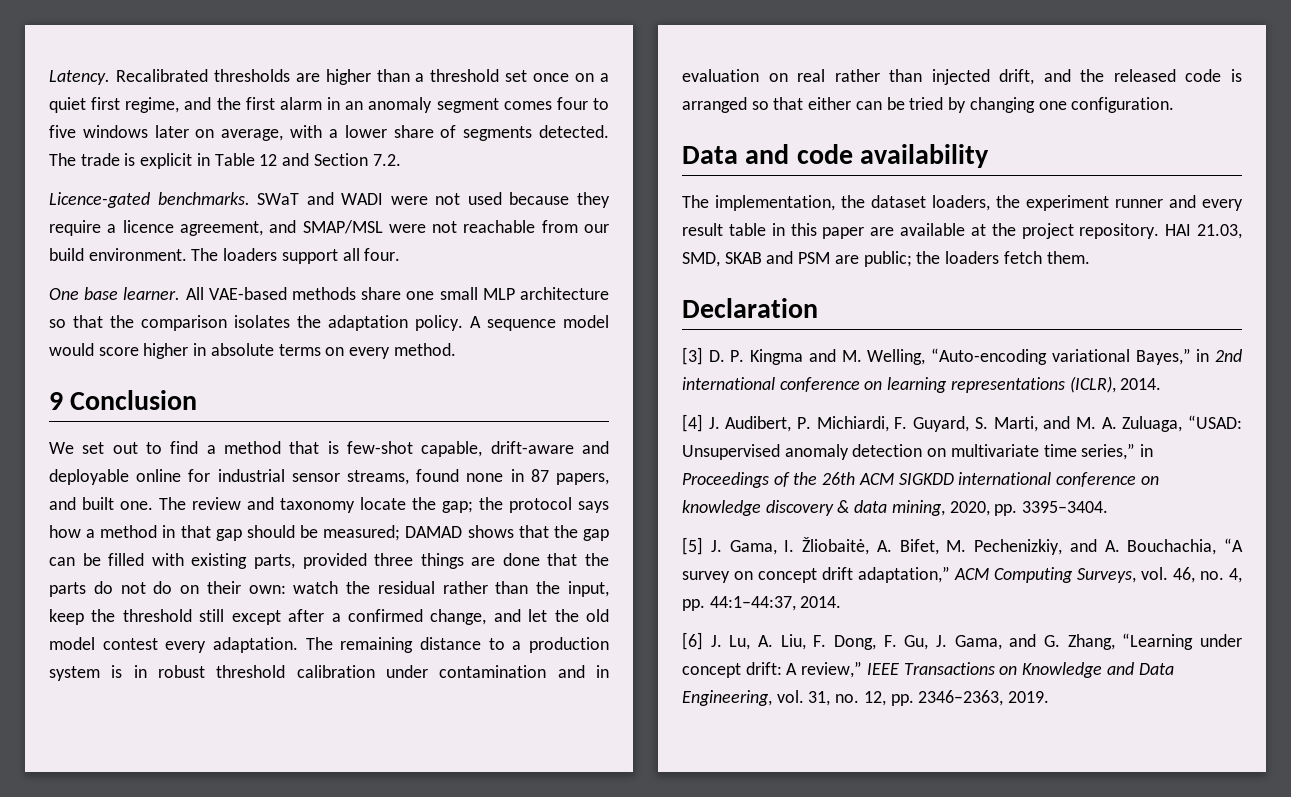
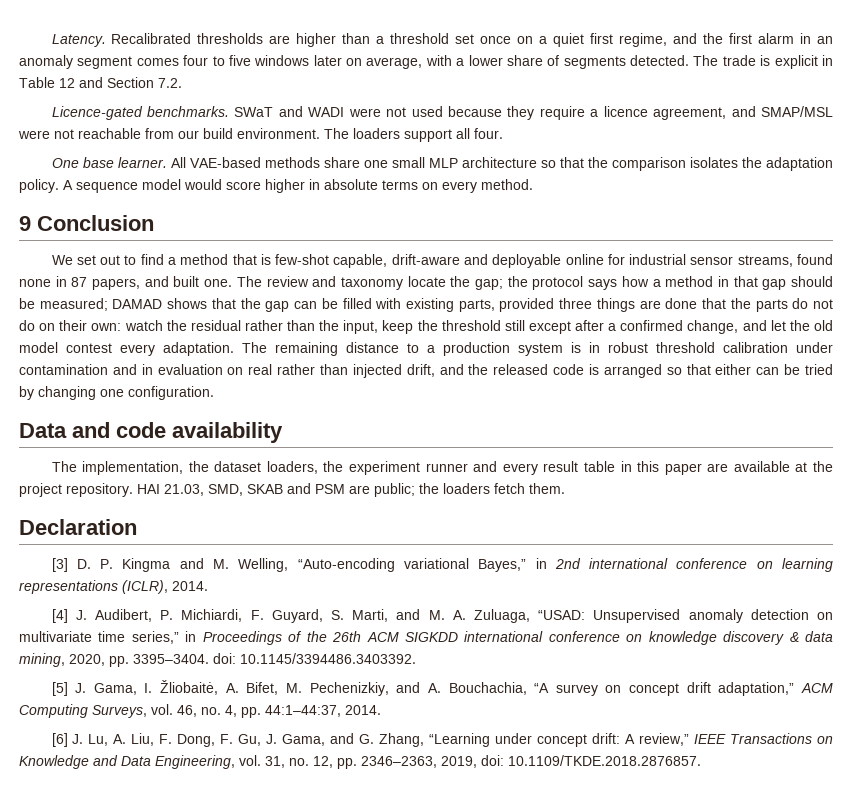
(1109, 507) none -> [213,653,416,664] doi: 10.1145/3394486.3403392.
[1008,691,1050,703] 2019. -> [441,755,701,768] 2019, doi: 10.1109/TKDE.2018.2876857.

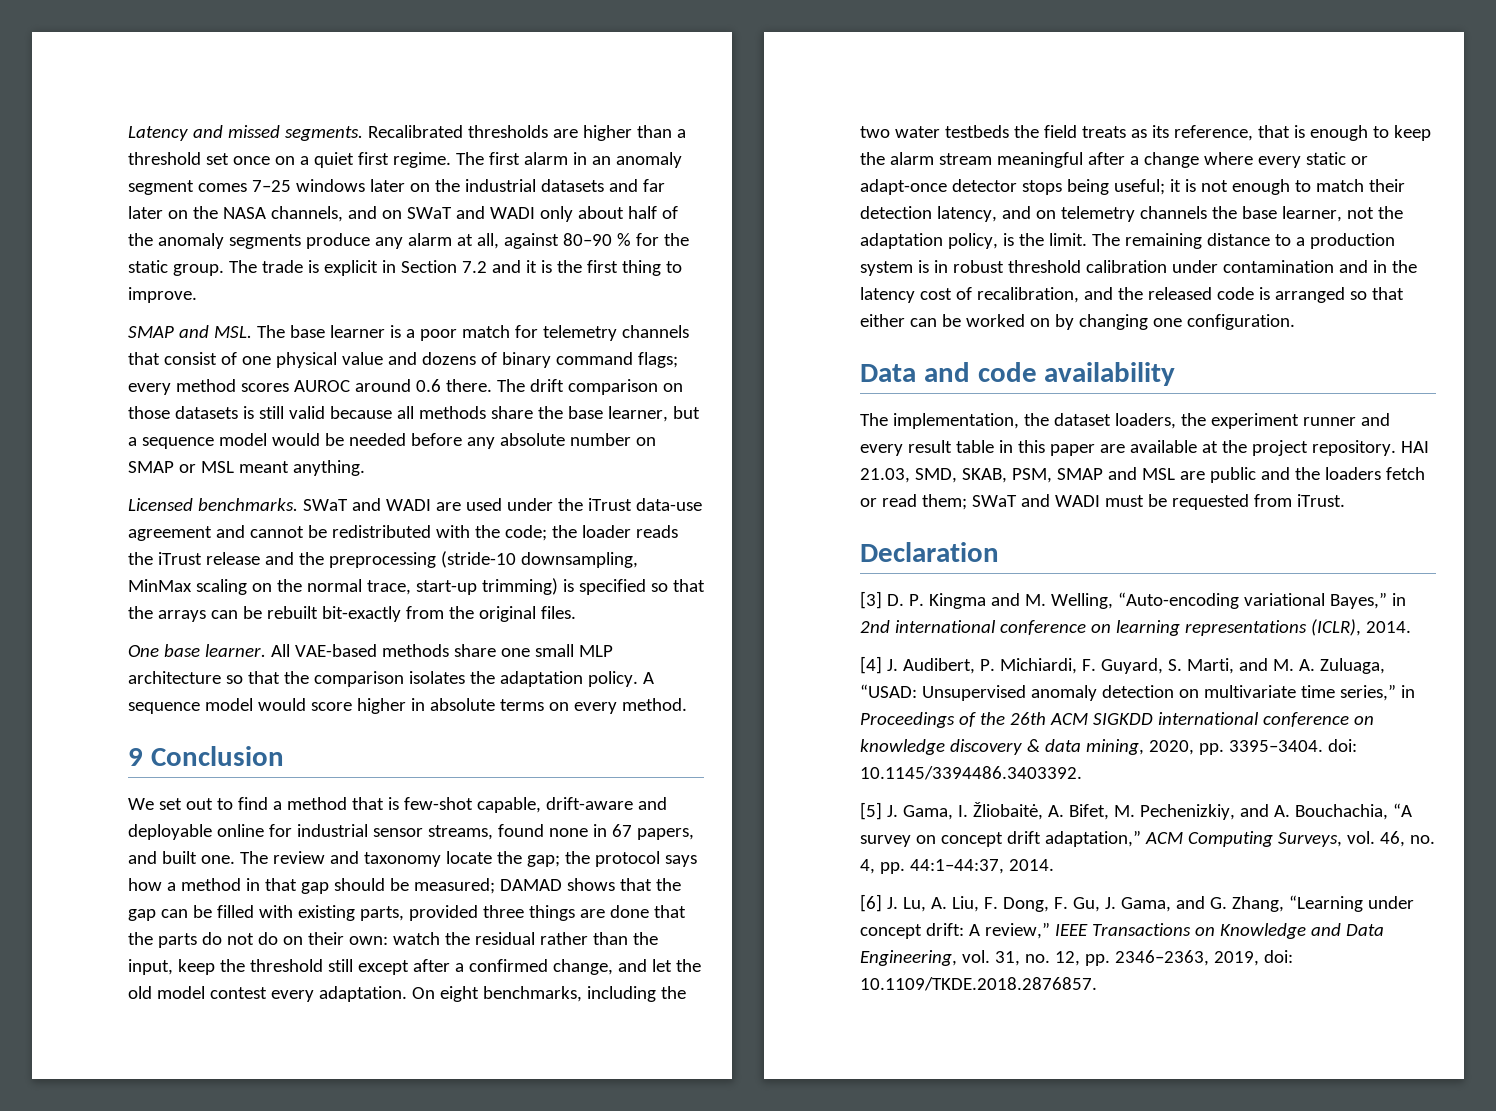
[51,34,106,47] Latency. -> [128,125,363,141] Latency and missed segments.
[619,33,724,47] regime, and the -> [392,152,484,168] regime. The
[183,55,690,69] four to five windows later on average, with a lower share of segments detected. -> [251,179,665,192] [128,206,678,222] [128,233,689,249] [128,260,224,276] 7–25 windows later on the industrial datasets and far later on the NASA channels, and on SWaT and WADI only about half of the anomaly segments produce any alarm at all, against 80–90 % for the static group.
[19,77,182,88] [51,106,833,120] [18,128,503,142] Table 12 and Section 7.2. // Licence-gated benchmarks. SWaT and WADI were not used because they require a licence agreement, and SMAP/MSL were not reachable from our build environment. The loaders support all four. -> [400,260,682,276] [128,287,197,303] [128,325,689,341] [128,352,678,368] [128,379,683,395] [128,406,700,422] [128,433,656,449] [128,460,365,476] [128,498,702,511] [128,525,678,541] [128,551,638,568] [128,578,705,595] [128,606,576,622] Section 7.2 and it is the first thing to improve. // SMAP and MSL. The base learner is a poor match for telemetry channels that consist of one physical value and dozens of binary command flags; every method scores AUROC around 0.6 there. The drift comparison on those datasets is still valid because all methods share the base learner, but a sequence model would be needed before any absolute number on SMAP or MSL meant anything. // Licensed benchmarks. SWaT and WADI are used under the iTrust data-use agreement and cannot be redistributed with the code; the loader reads the iTrust release and the preprocessing (stride-10 downsampling, MinMax scaling on the normal trace, start-up trimming) is specified so that the arrays can be rebuilt bit-exactly from the original files.
[71,277,88,287] 87 -> [611,824,632,837] 67
(234, 349) none -> [411,986,686,1002] [860,125,1431,141] [860,152,1368,168] [860,179,1405,195] [860,206,1403,222] [860,233,1087,249] On eight benchmarks, including the two water testbeds the field treats as its reference, that is enough to keep the alarm stream meaningful after a change where every static or adapt-once detector stops being useful; it is not enough to match their detection latency, and on telemetry channels the base learner, not the adaptation policy, is the limit.
[157,364,435,378] evaluation on real rather than injected drift, -> [1391,260,1417,273] [860,287,1079,303] the latency cost of recalibration,
[805,364,834,375] tried -> [965,314,1050,327] worked on
[247,483,565,497] SKAB and PSM are public; the loaders fetch them. -> [961,467,1425,483] [860,494,1345,510] SKAB, PSM, SMAP and MSL are public and the loaders fetch or read them; SWaT and WADI must be requested from iTrust.

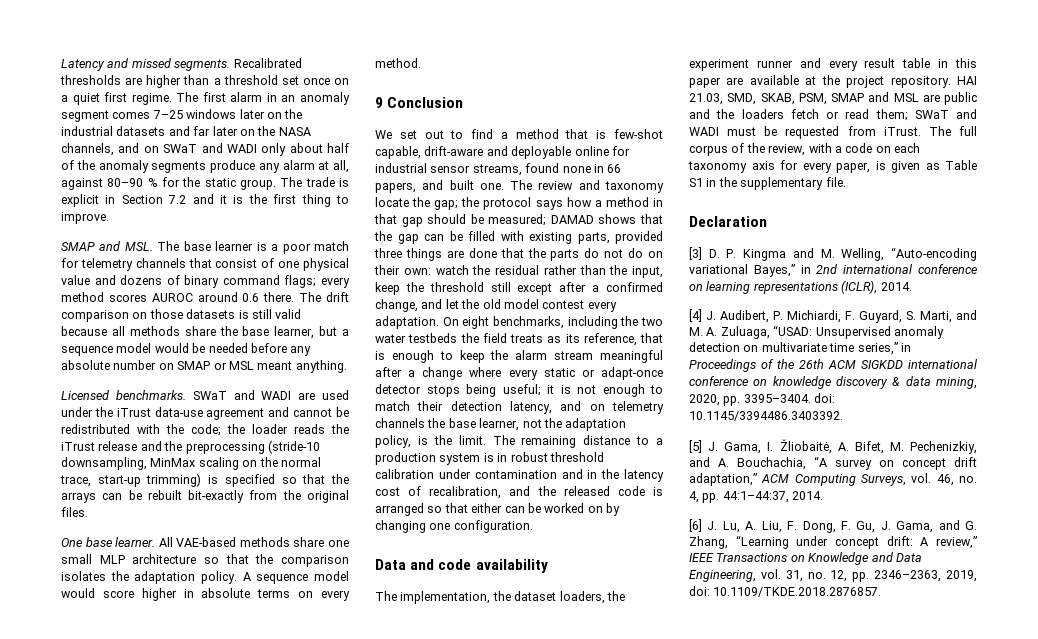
[611,824,632,837] 67 -> [607,164,622,173] 66
(1345, 500) none -> [928,126,977,136] [689,143,920,156] [688,160,977,173] [689,177,846,190] The full corpus of the review, with a code on each taxonomy axis for every paper, is given as Table S1 in the supplementary file.

